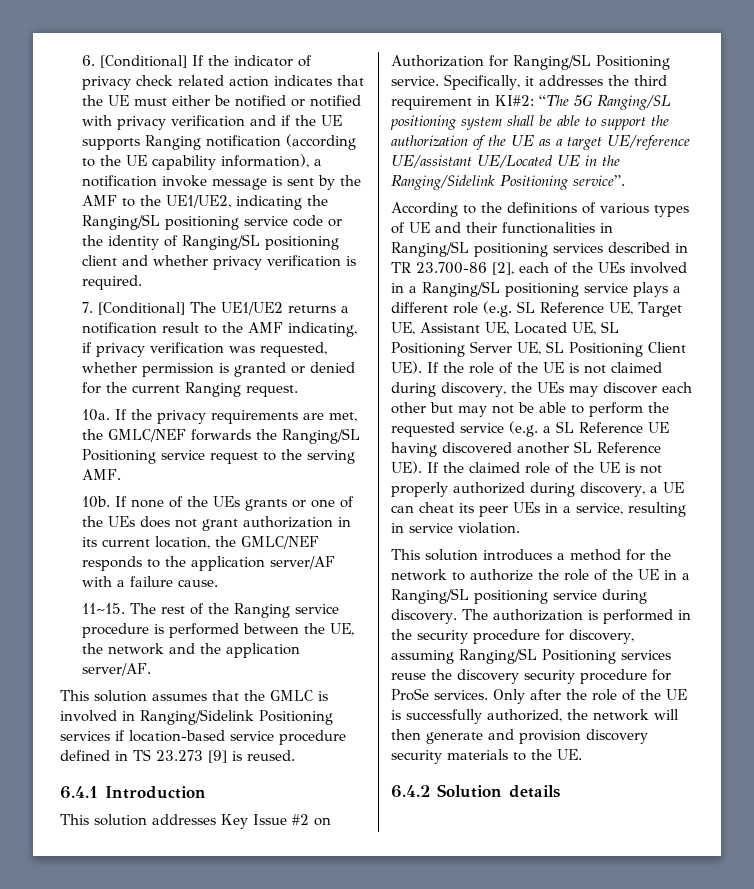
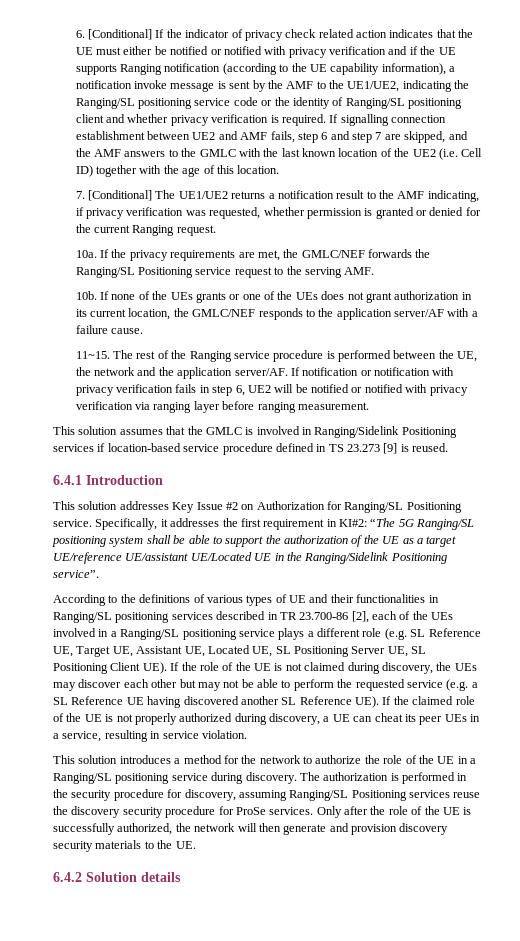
(142, 282) none -> [329,114,447,126] [75,131,468,143] [75,148,483,160] [75,165,280,177] If signalling connection establishment between UE2 and AMF fails, step 6 and step 7 are skipped, and the AMF answers to the GMLC with the last known location of the UE2 (i.e. Cell ID) together with the age of this location.
(151, 669) none -> [290,367,455,376] [75,384,468,396] [75,401,369,413] If notification or notification with privacy verification fails in step 6, UE2 will be notified or notified with privacy verification via ranging layer before ranging measurement.
[633,75,667,86] third -> [240,518,261,527] first

